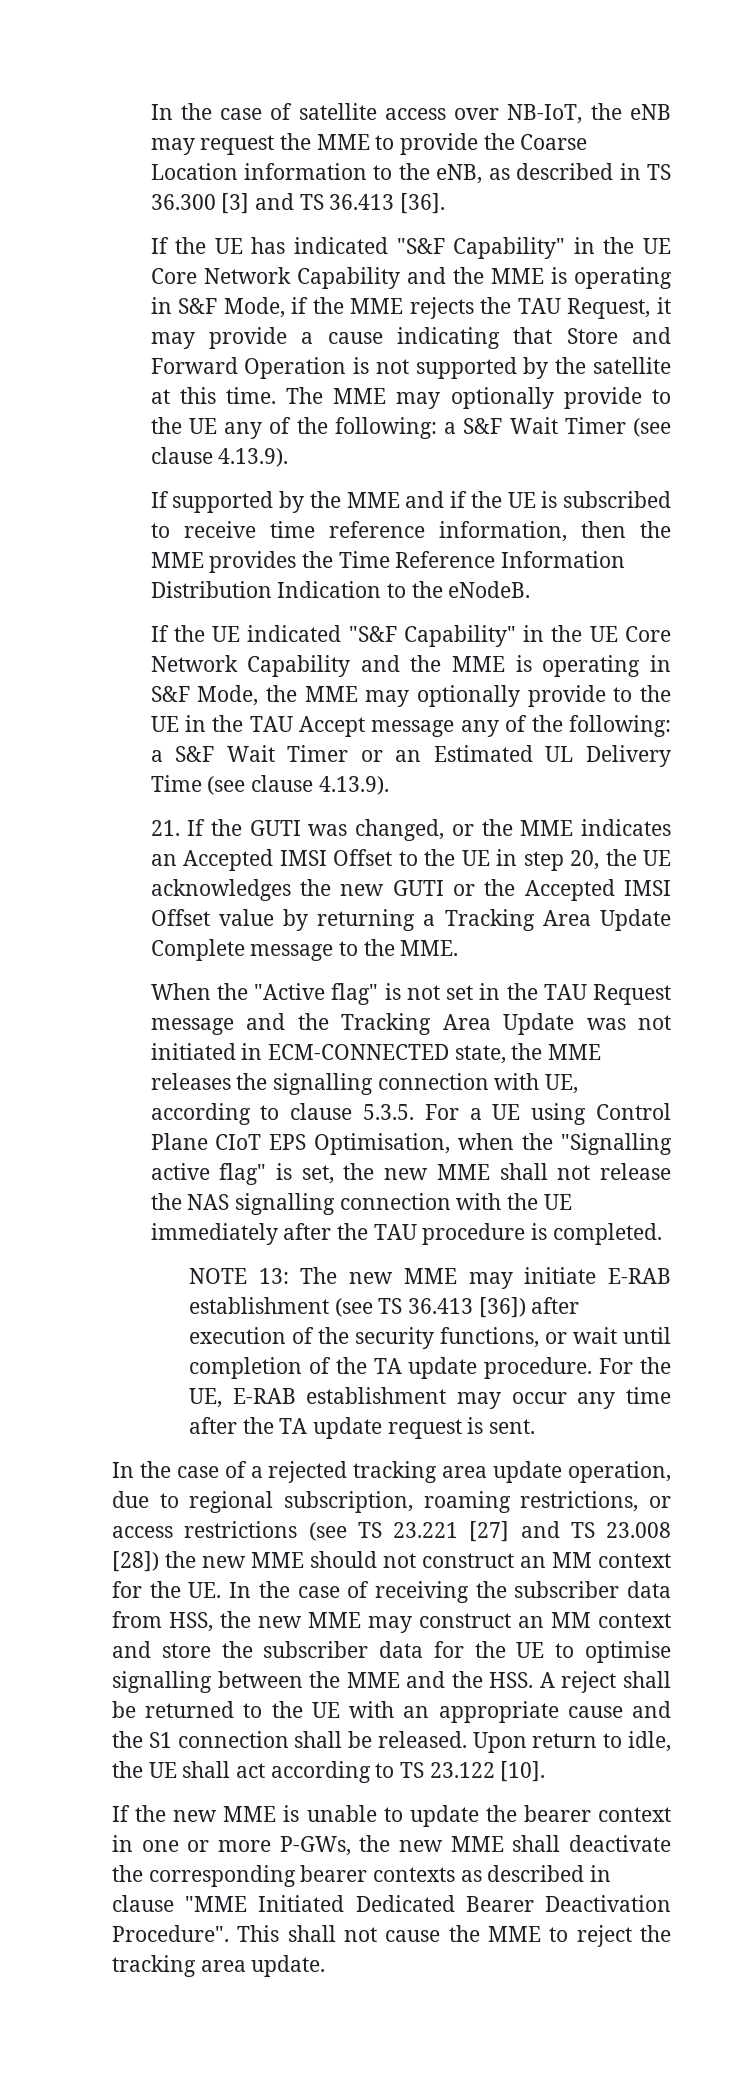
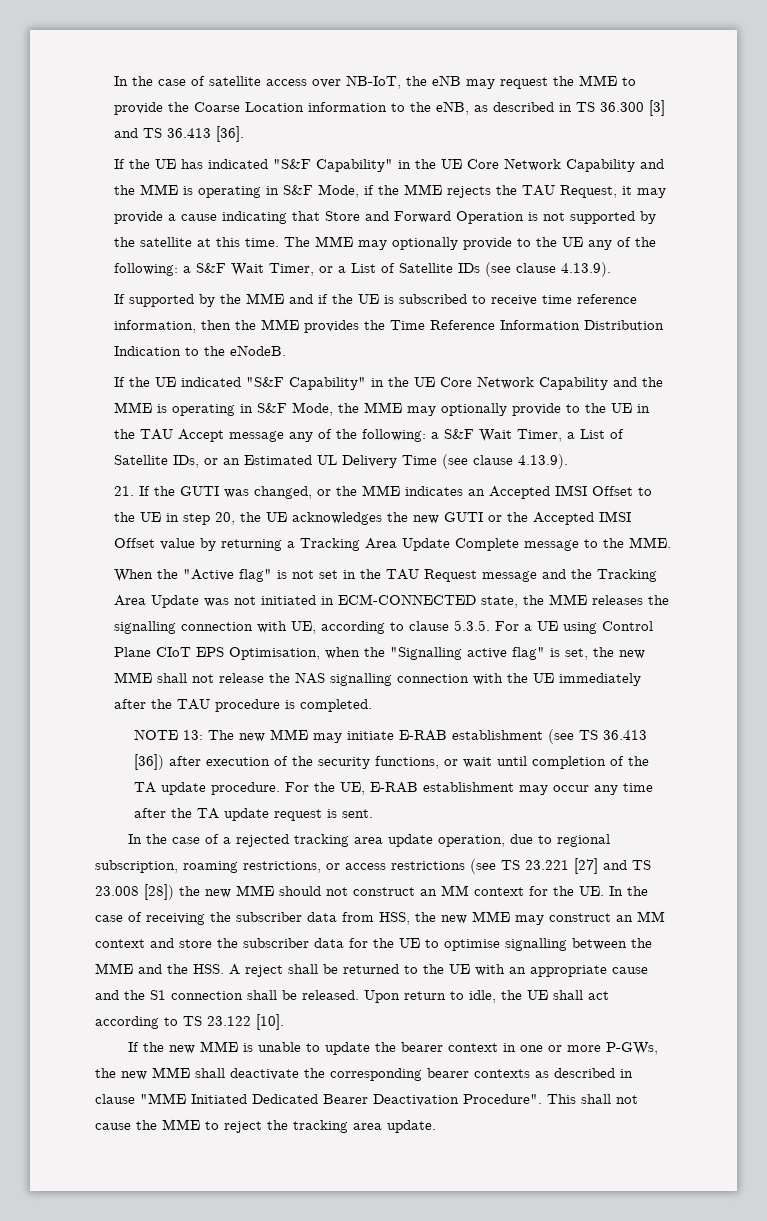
[564,417,626,434] Timer -> [269,263,481,276] Timer, or a List of Satellite IDs
[287,745,349,762] Timer -> [517,429,625,442] [114,455,200,468] Timer, a List of Satellite IDs,

